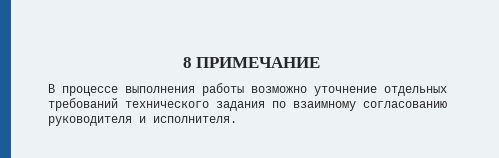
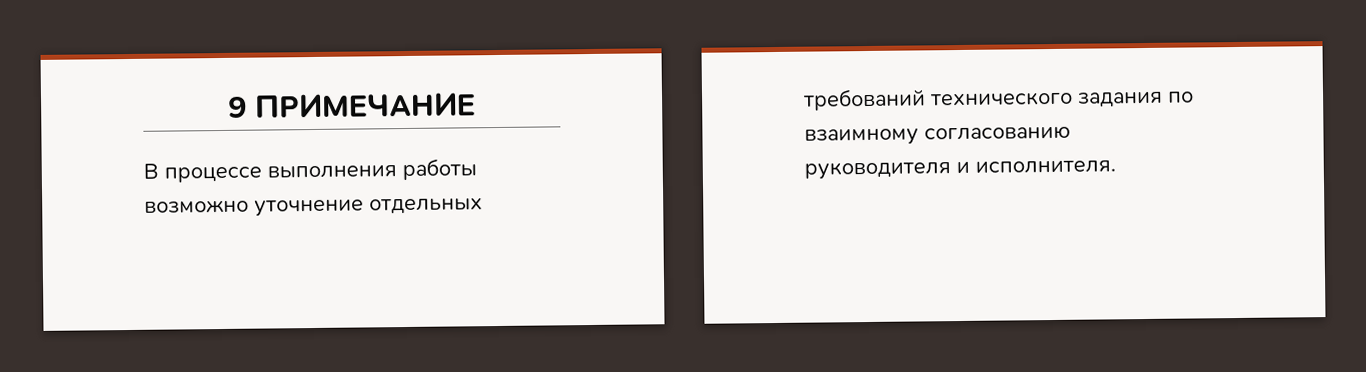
[182,57,192,68] 8 -> [228,96,247,118] 9

